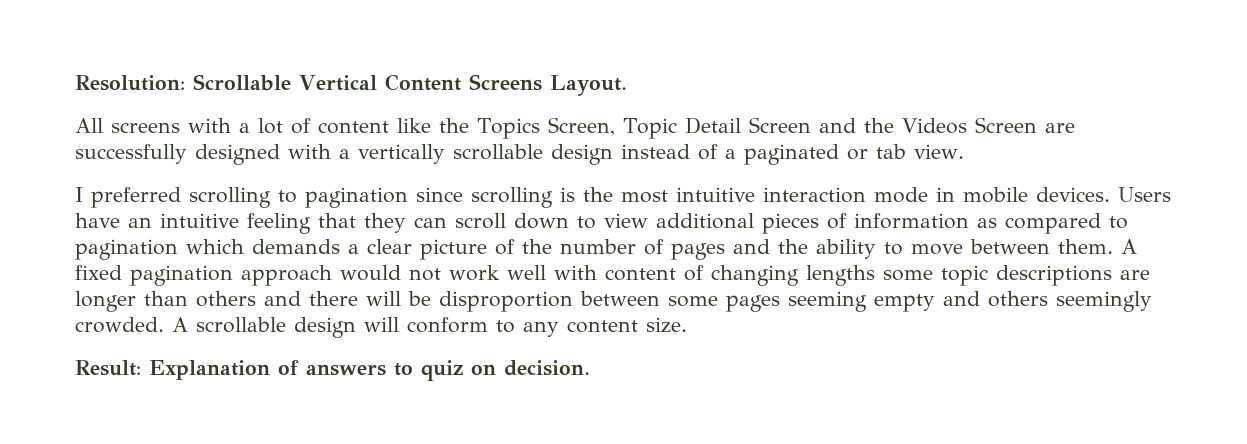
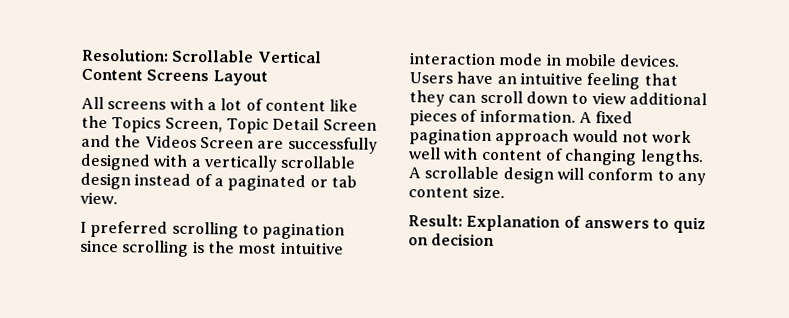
[549,75,627,96] Layout. -> [212,70,268,86] Layout
[854,213,1128,234] [75,239,1113,260] information as compared to pagination which demands a clear picture of the number of pages and the ability to move between them. -> [479,109,576,123] information.
[806,265,1150,286] [75,291,1152,312] [75,317,164,333] lengths some topic descriptions are longer than others and there will be disproportion between some pages seeming empty and others seemingly crowded. -> [639,149,704,167] lengths.
[504,360,590,376] decision. -> [431,233,496,247] decision

